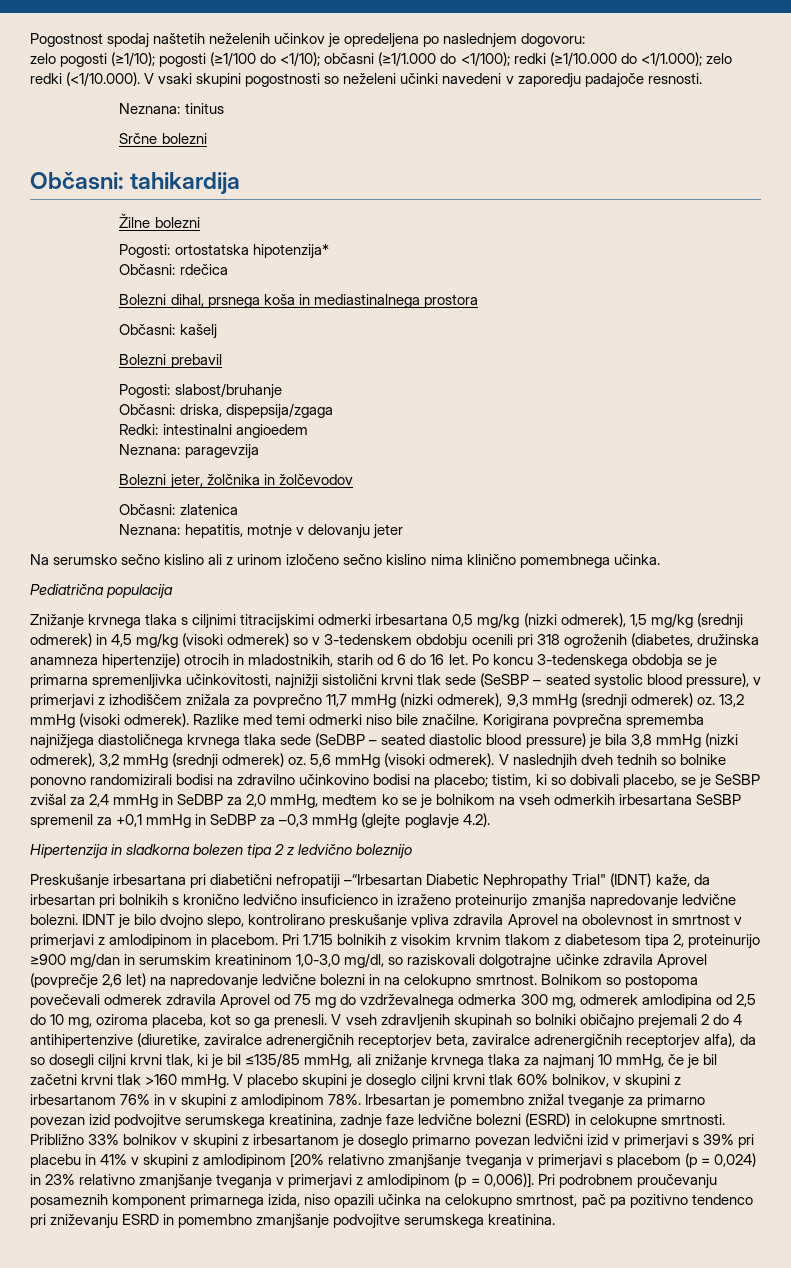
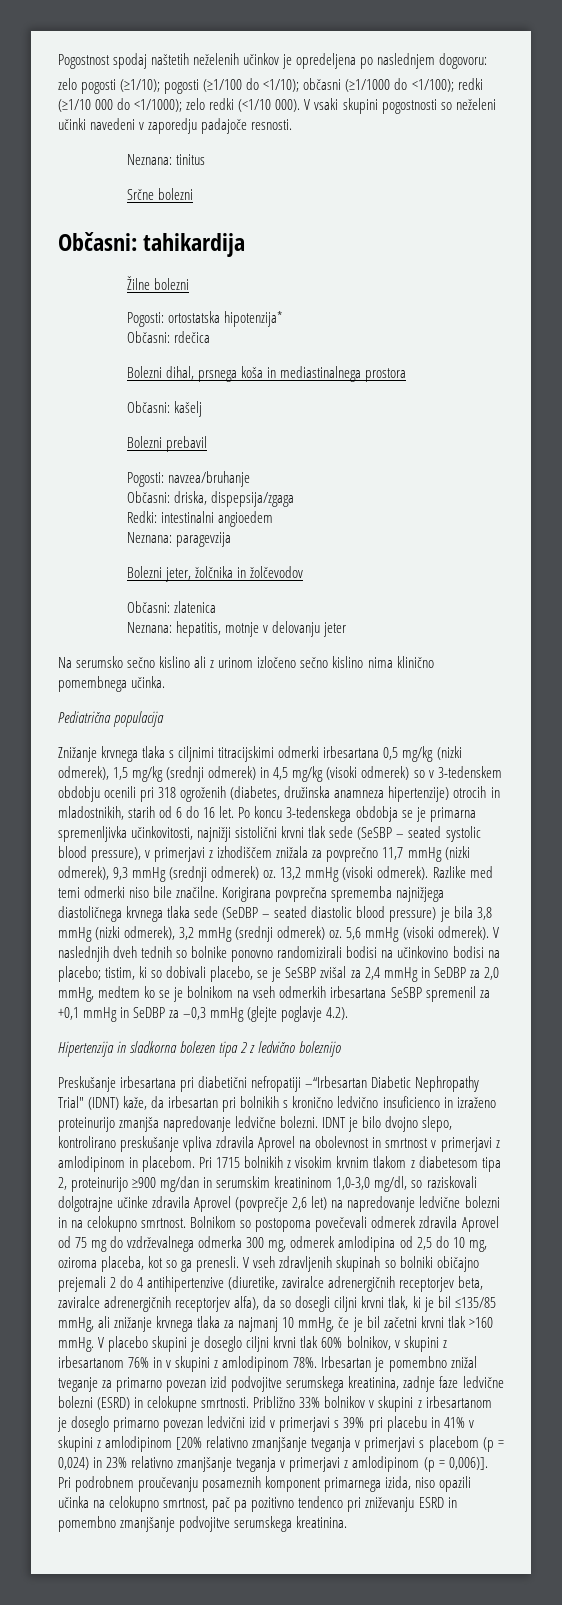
[378,52,437,66] (≥1/1.000 -> [345,79,391,92] (≥1/1000
[549,52,732,66] [30,72,141,86] (≥1/10.000 do <1/1.000); zelo redki (<1/10.000). -> [58,98,301,112] (≥1/10 000 do <1/1000); zelo redki (<1/10 000).
[174,383,282,399] slabost/bruhanje -> [167,471,250,487] navzea/bruhanje
[237,774,296,785] zdravilno -> (394, 954) none
[303,934,334,945] 1.715 -> [216,1157,241,1168] 1715

